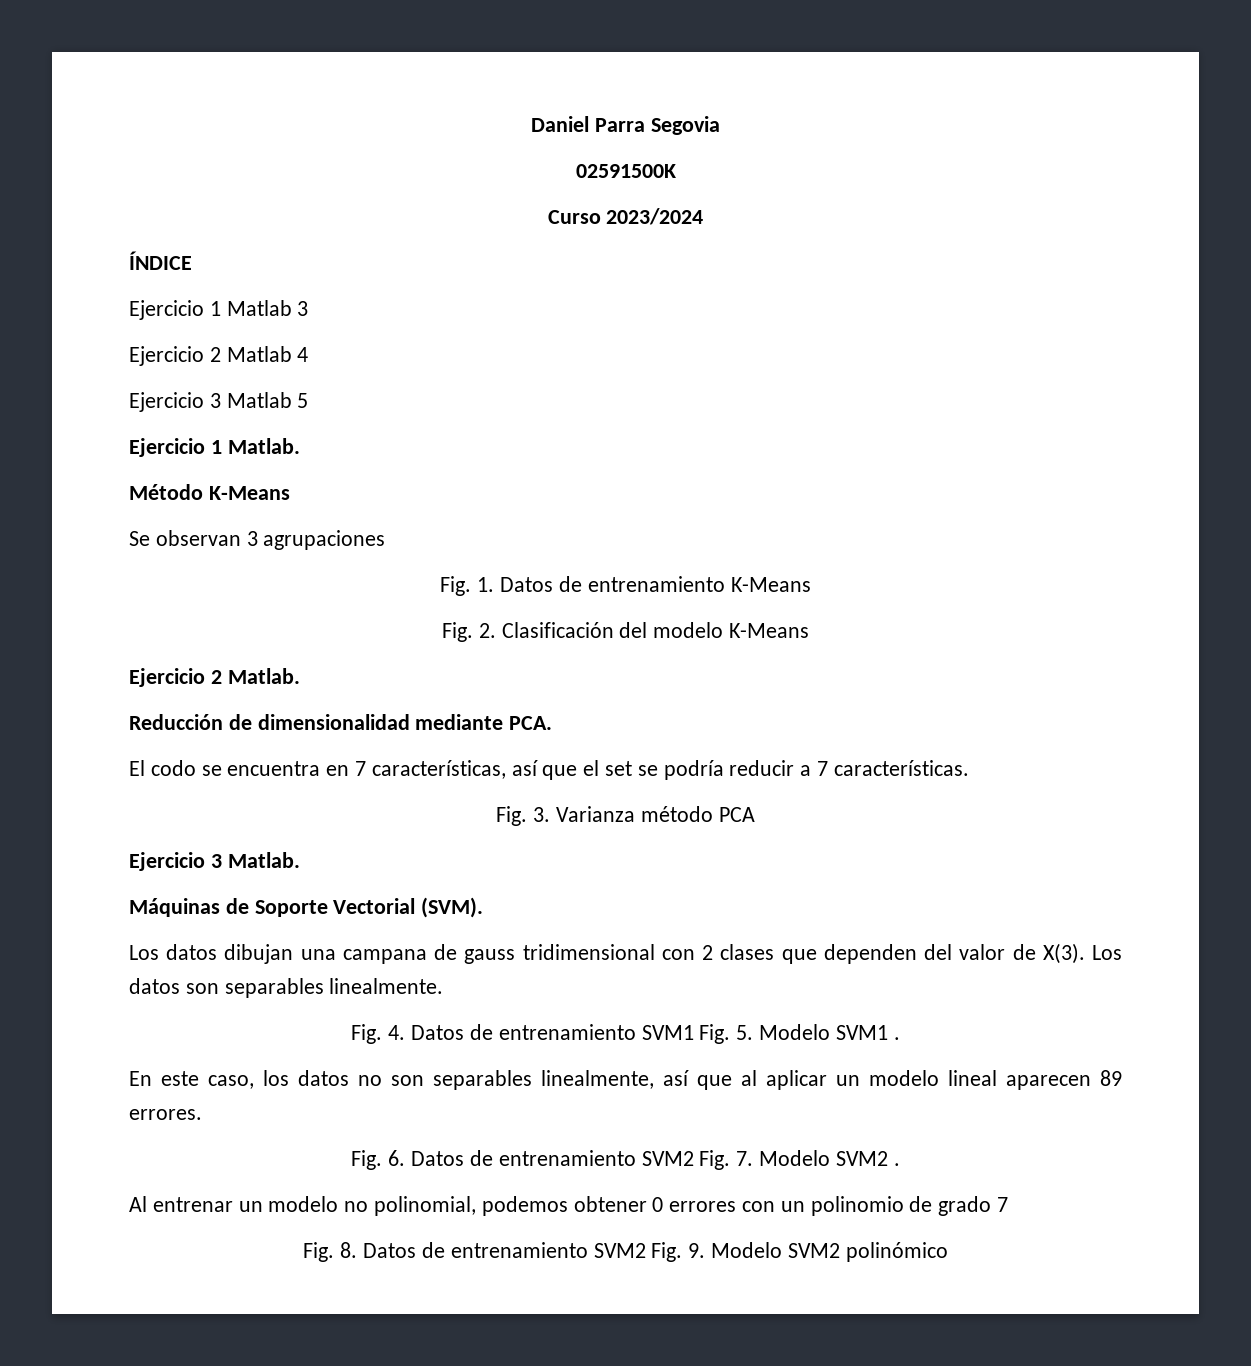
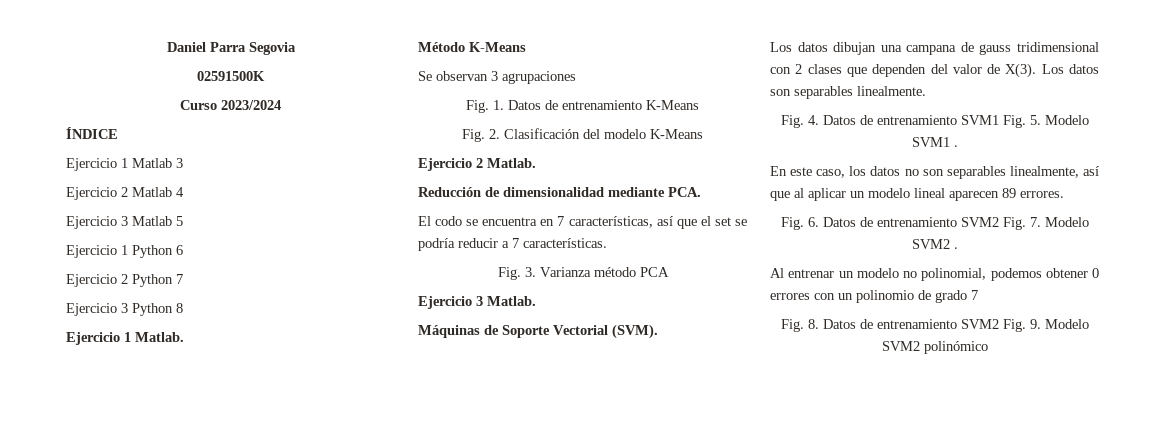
(309, 400) none -> [66,245,183,258] [66,274,183,287] [66,303,183,316] // Ejercicio 1 Python 6 // Ejercicio 2 Python 7 // Ejercicio 3 Python 8

